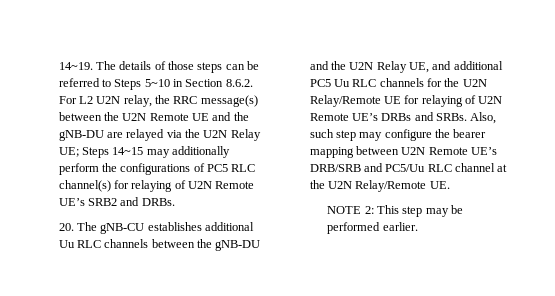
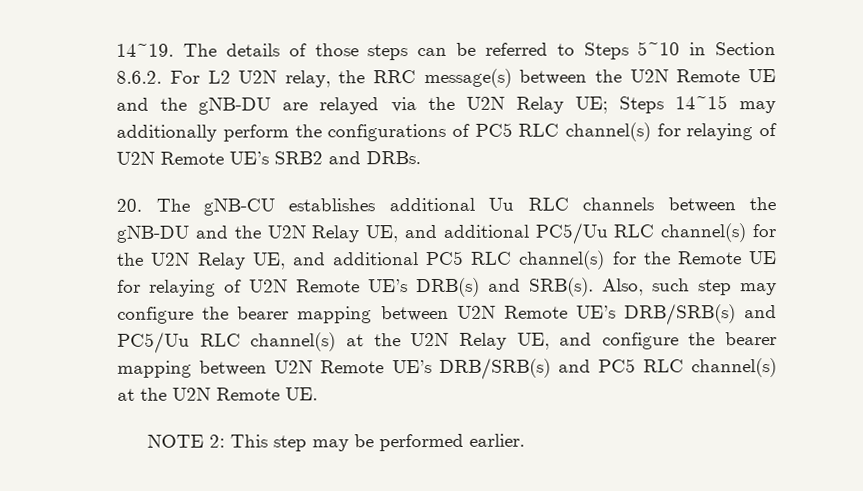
[309,78,487,87] [309,95,381,107] PC5 Uu RLC channels for the U2N Relay/Remote -> [534,222,776,245] [117,250,742,270] PC5/Uu RLC channel(s) for the U2N Relay UE, and additional PC5 RLC channel(s) for the Remote
[381,112,468,121] DRBs and SRBs. -> [416,277,595,298] DRB(s) and SRB(s).
[309,164,361,172] DRB/SRB -> [623,303,736,326] DRB/SRB(s)
[455,163,508,172] [309,180,427,192] channel at the U2N Relay/Remote -> [250,332,777,352] [117,357,778,380] [117,387,281,401] channel(s) at the U2N Relay UE, and configure the bearer mapping between U2N Remote UE’s DRB/SRB(s) and PC5 RLC channel(s) at the U2N Remote

